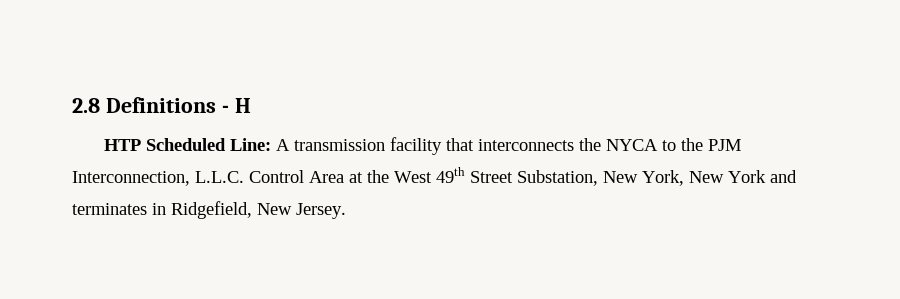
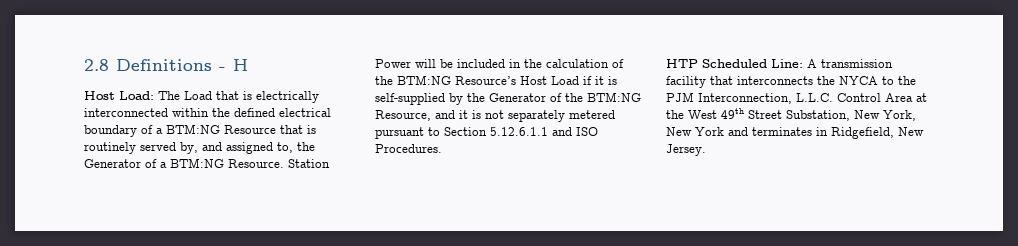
(251, 105) none -> [84,91,319,103] [84,108,331,117] [84,124,316,137] [84,142,315,154] [84,158,330,168] [375,59,624,68] [375,75,617,85] [375,92,641,105] [375,110,615,122] [375,127,598,139] [375,144,442,153] // Host Load: The Load that is electrically interconnected within the defined electrical boundary of a BTM:NG Resource that is routinely served by, and assigned to, the Generator of a BTM:NG Resource. Station Power will be included in the calculation of the BTM:NG Resource’s Host Load if it is self-supplied by the Generator of the BTM:NG Resource, and it is not separately metered pursuant to Section 5.12.6.1.1 and ISO Procedures.

